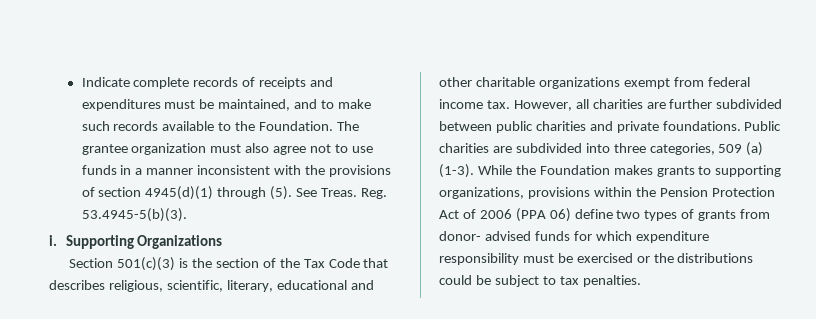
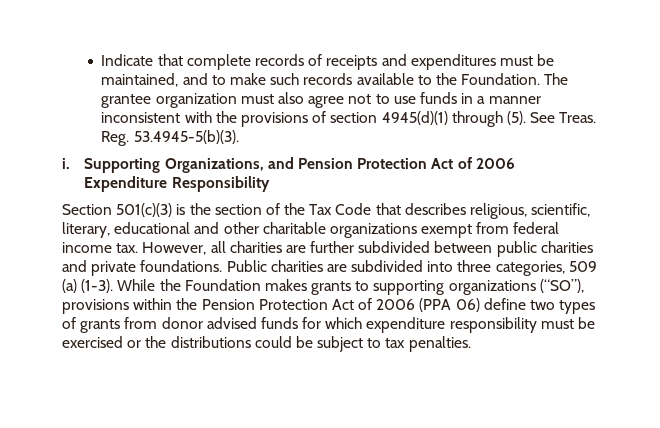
(130, 82) none -> [157,54,183,66] that
[137,235,223,249] Organizations -> [164,157,515,173] [84,176,270,192] Organizations, and Pension Protection Act of 2006 Expenditure Responsibility
[439,187,524,199] organizations, -> [448,279,584,295] organizations (“SO”),
[439,231,481,241] donor- -> [161,317,203,329] donor

